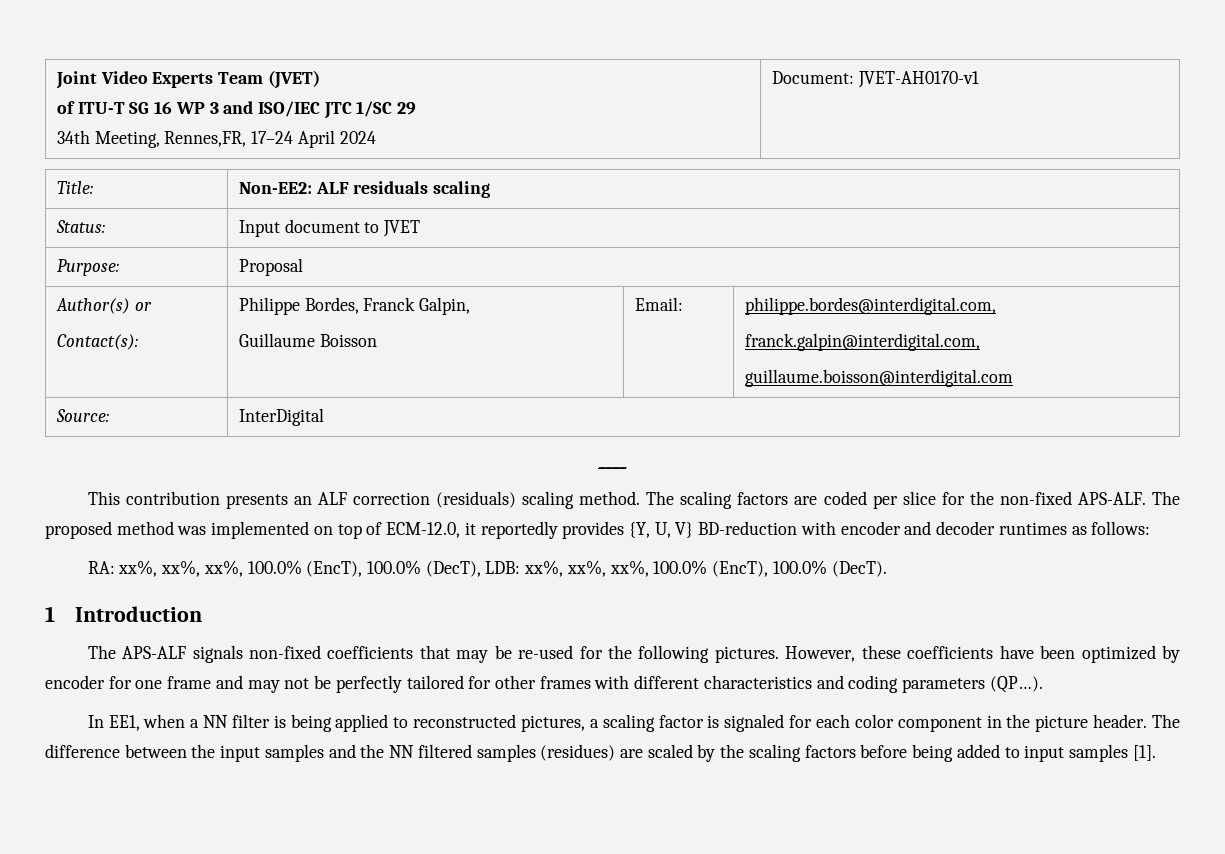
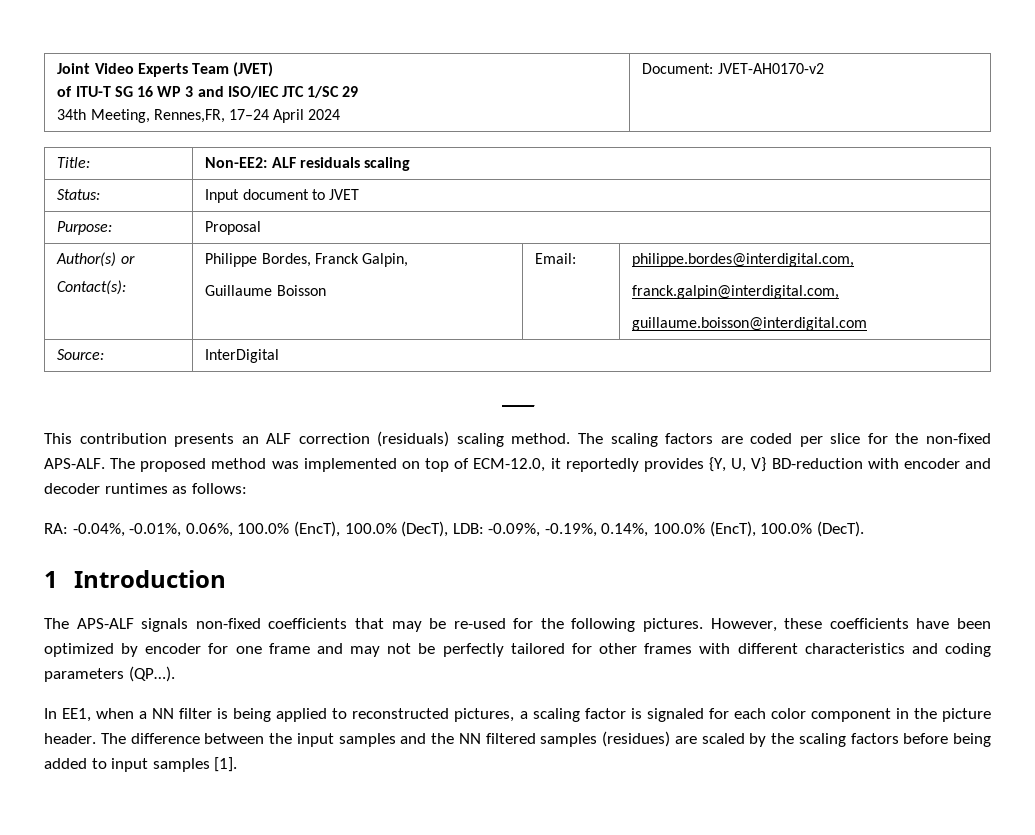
[857,71,979,88] JVET-AH0170-v1 -> [717,63,824,74] JVET-AH0170-v2
[118,560,243,577] xx%, xx%, xx%, -> [72,523,233,537] -0.04%, -0.01%, 0.06%,
[524,560,649,577] xx%, xx%, xx%, -> [488,523,649,537] -0.09%, -0.19%, 0.14%,

